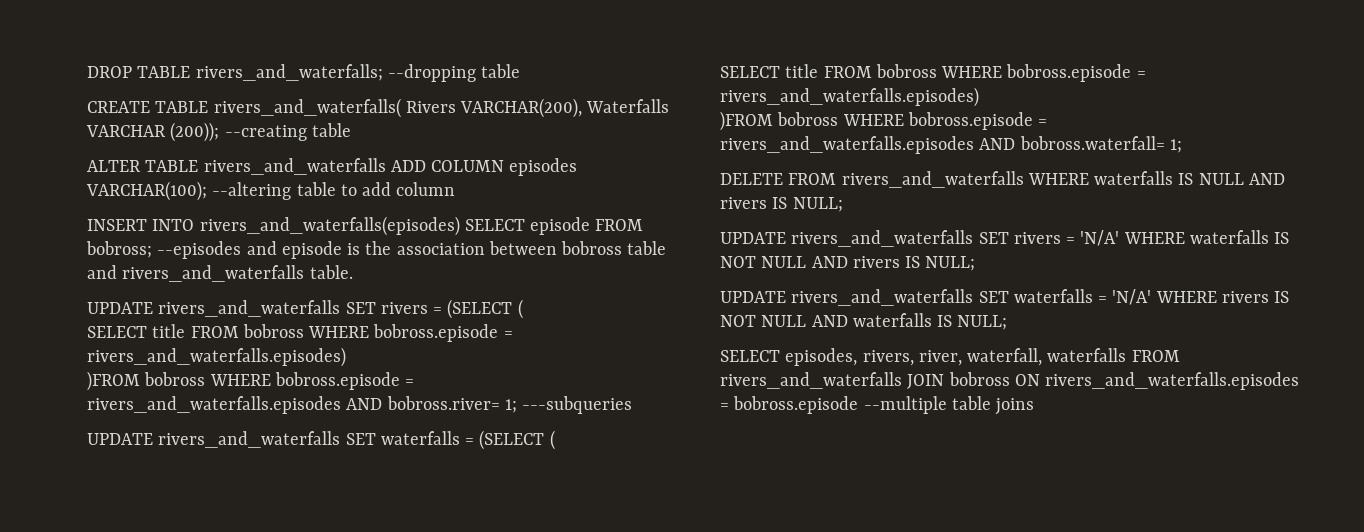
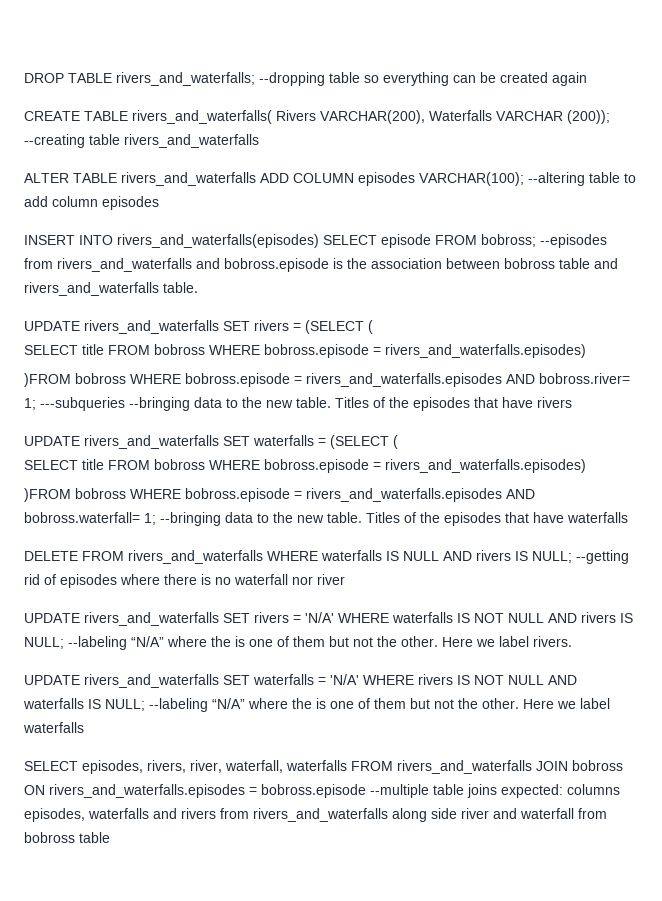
(521, 71) none -> [364,72,587,86] so everything can be created again
(351, 130) none -> [124,134,259,148] rivers_and_waterfalls
(456, 189) none -> [102,196,159,210] episodes
[246,241,342,259] and episode -> [24,258,329,272] from rivers_and_waterfalls and bobross.episode
(633, 405) none -> [129,397,572,411] --bringing data to the new table. Titles of the episodes that have rivers
(1182, 146) none -> [160,512,628,526] --bringing data to the new table. Titles of the episodes that have waterfalls
(843, 204) none -> [576,550,629,564] [24,574,345,588] --getting rid of episodes where there is no waterfall nor river
(976, 263) none -> [68,636,572,650] --labeling “N/A” where the is one of them but not the other. Here we label rivers.
(1008, 322) none -> [149,698,610,712] [23,722,84,733] --labeling “N/A” where the is one of them but not the other. Here we label waterfalls
(1035, 406) none -> [501,784,620,798] [24,808,607,822] [24,832,110,843] expected: columns episodes, waterfalls and rivers from rivers_and_waterfalls along side river and waterfall from bobross table

